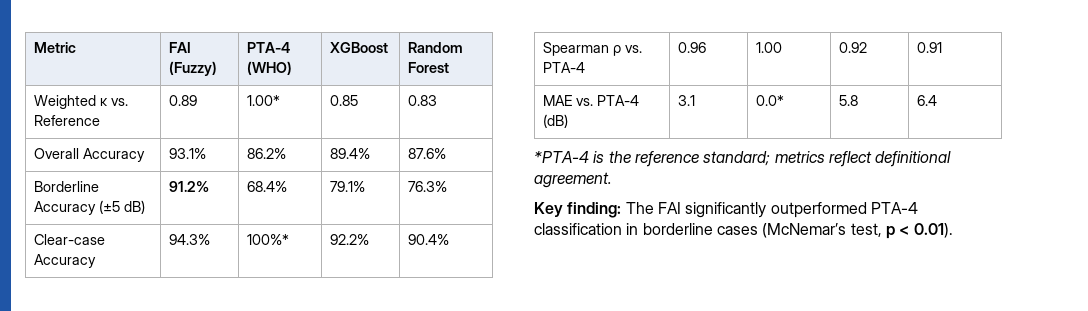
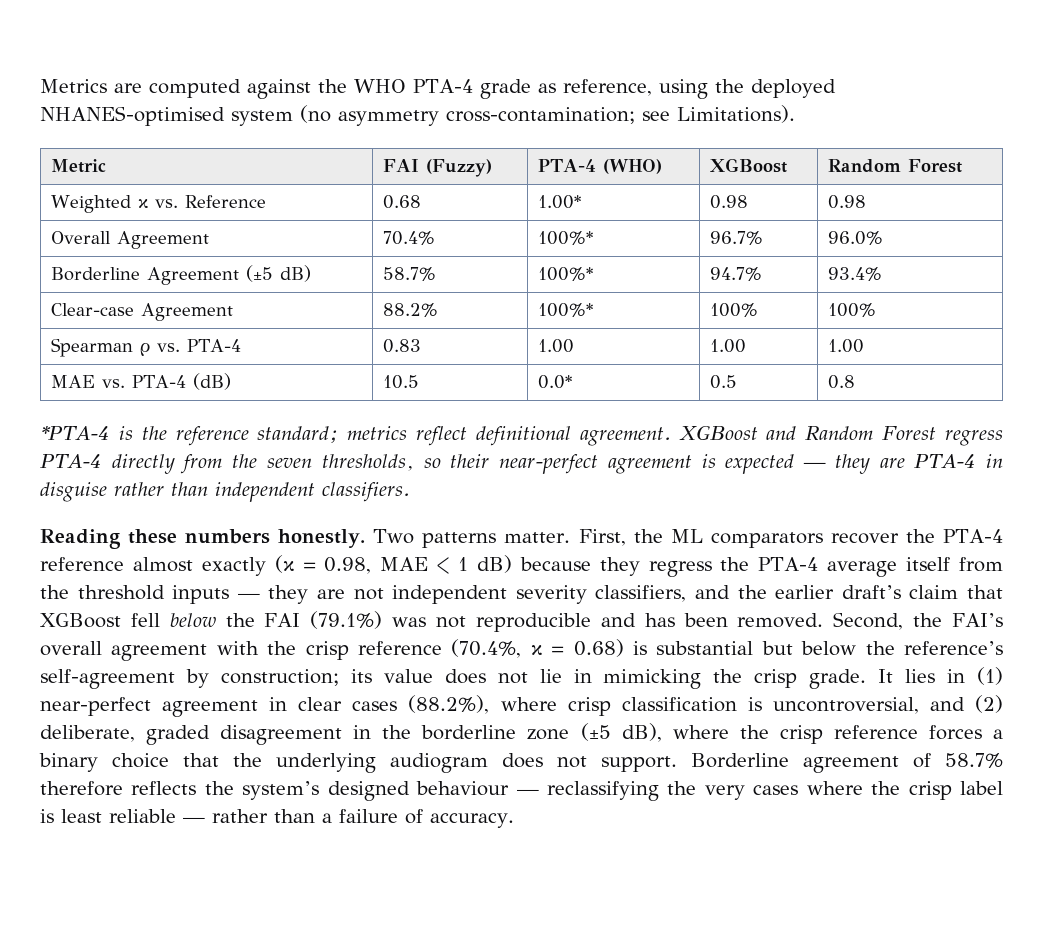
(34, 47) none -> [40,79,836,99] [40,105,795,126] Metrics are computed against the WHO PTA-4 grade as reference, using the deployed NHANES-optimised system (no asymmetry cross-contamination; see Limitations). //
[169,95,198,106] 0.89 -> [382,195,421,209] 0.68
[330,95,359,106] [408,95,438,106] 0.85 | 0.83 -> [709,195,748,209] [827,195,866,209] 0.98 | 0.98
[83,148,146,162] [169,148,207,159] [247,148,287,159] [330,148,371,159] [408,148,447,159] [34,181,100,192] [34,201,97,215] Accuracy | 93.1% | 86.2% | 89.4% | 87.6% // Borderline Accuracy -> [116,231,209,249] [382,231,435,245] [537,231,593,245] [709,231,763,245] [827,231,883,245] [50,267,239,285] Agreement | 70.4% | 100%* | 96.7% | 96.0% // Borderline Agreement
[169,181,210,192] [247,181,288,192] [330,181,366,192] [408,181,448,192] [34,234,106,245] [34,254,97,268] [169,234,211,245] [247,234,290,245] [330,234,370,245] [408,234,450,245] 91.2% | 68.4% | 79.1% | 76.3% // Clear-case Accuracy | 94.3% | 100%* | 92.2% | 90.4% -> [382,267,436,281] [537,267,593,281] [709,267,762,281] [827,267,882,281] [50,303,233,321] [382,303,438,317] [537,303,593,317] [709,303,758,317] [827,303,876,317] 58.7% | 100%* | 94.7% | 93.4% // Clear-case Agreement | 88.2% | 100%* | 100% | 100%
[678,42,707,53] [756,42,783,53] [839,42,868,53] [917,42,943,53] 0.96 | 1.00 | 0.92 | 0.91 -> [382,339,421,353] [537,339,574,353] [709,339,746,353] [827,339,864,353] 0.83 | 1.00 | 1.00 | 1.00
[678,95,696,106] 3.1 -> [382,375,419,389] 10.5
[839,95,859,106] [917,95,938,106] 5.8 | 6.4 -> [709,375,737,389] [827,375,855,389] 0.5 | 0.8
[534,202,918,218] [534,223,953,239] // Key finding: The FAI significantly outperformed PTA-4 classification in borderline cases (McNemar’s test, p < 0.01). -> [678,425,1003,446] [40,454,1003,474] [40,482,410,502] [40,529,1004,549] [40,555,1004,577] [40,585,1004,604] [40,611,1004,632] [40,639,1003,661] [40,667,1003,689] [40,695,1004,717] [40,723,1003,745] [39,753,1003,773] [40,781,1004,801] [40,809,514,828] XGBoost and Random Forest regress PTA-4 directly from the seven thresholds, so their near-perfect agreement is expected — they are PTA-4 in disguise rather than independent classifiers. // Reading these numbers honestly. Two patterns matter. First, the ML comparators recover the PTA-4 reference almost exactly (κ = 0.98, MAE < 1 dB) because they regress the PTA-4 average itself from the threshold inputs — they are not independent severity classifiers, and the earlier draft’s claim that XGBoost fell below the FAI (79.1%) was not reproducible and has been removed. Second, the FAI’s overall agreement with the crisp reference (70.4%, κ = 0.68) is substantial but below the reference’s self-agreement by construction; its value does not lie in mimicking the crisp grade. It lies in (1) near-perfect agreement in clear cases (88.2%), where crisp classification is uncontroversial, and (2) deliberate, graded disagreement in the borderline zone (±5 dB), where the crisp reference forces a binary choice that the underlying audiogram does not support. Borderline agreement of 58.7% therefore reflects the system’s designed behaviour — reclassifying the very cases where the crisp label is least reliable — rather than a failure of accuracy.

